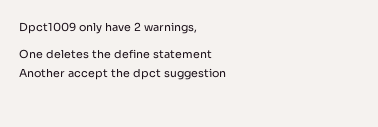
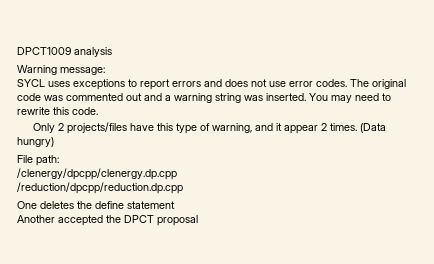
[19,22,197,34] Dpct1009 only have 2 warnings, -> [17,47,112,57] [17,65,105,75] [17,79,406,90] [17,93,391,103] [17,107,98,115] [32,122,386,134] [17,137,54,147] [17,155,59,166] [17,168,177,180] [17,182,183,194] DPCT1009 analysis // Warning message: // SYCL uses exceptions to report errors and does not use error codes. The original code was commented out and a warning string was inserted. You may need to rewrite this code. // Only 2 projects/files have this type of warning, and it appear 2 times. (Data hungry) // File path: // /clenergy/dpcpp/clenergy.dp.cpp // /reduction/dpcpp/reduction.dp.cpp
[68,68,226,80] accept the dpct suggestion -> [58,215,198,226] accepted the DPCT proposal

